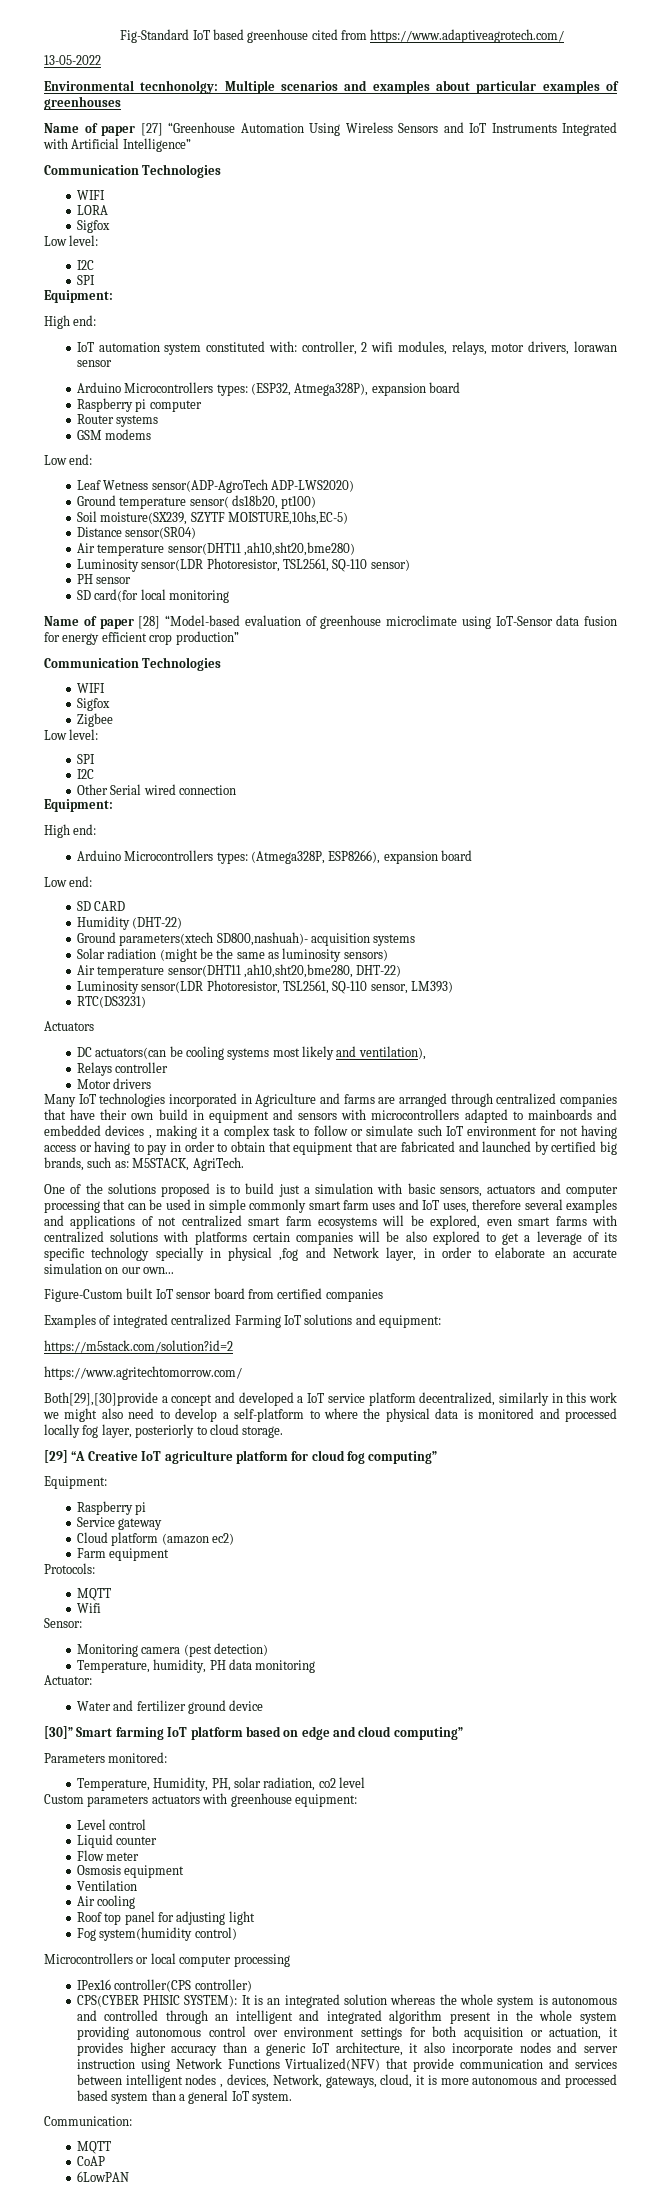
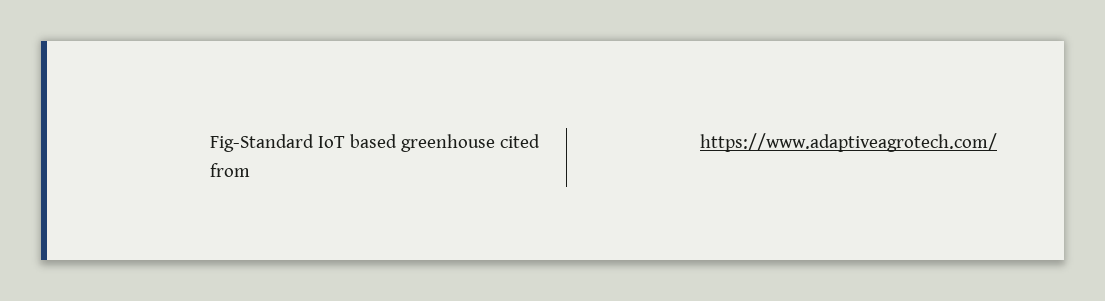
[44,55,101,65] [44,80,619,94] [44,96,121,110] [44,122,617,136] [43,138,191,152] [44,164,222,178] [76,190,105,200] [76,205,108,215] [76,220,110,233] [44,235,99,246] [76,260,94,270] [76,275,95,285] [44,290,113,303] [44,315,97,329] [76,341,617,355] [76,360,112,367] [76,382,461,396] [76,398,202,412] [76,414,159,427] [76,429,152,440] [44,454,93,465] [76,479,354,493] [76,495,317,509] [76,511,348,525] [76,527,197,539] [76,542,355,556] [76,558,410,572] [76,574,132,584] [76,589,229,603] [44,615,617,629] [44,631,239,645] [44,657,222,671] [76,683,105,693] [76,698,110,711] [76,713,113,727] [44,729,99,740] [76,754,95,764] [76,769,94,779] [76,784,236,795] [44,799,113,812] [44,824,97,838] [76,850,473,864] [44,876,93,887] [76,901,126,911] [76,916,183,930] [76,932,416,946] [76,948,388,962] [76,964,402,978] [76,980,454,994] [76,996,146,1008] [44,1021,94,1031] [76,1046,426,1060] [76,1062,169,1076] [76,1078,152,1089] [44,1093,618,1107] [44,1109,617,1123] [44,1125,617,1139] [44,1141,617,1155] [44,1157,244,1171] [44,1183,618,1197] [44,1199,617,1213] [44,1215,618,1229] [44,1231,617,1245] [44,1247,617,1261] [44,1263,175,1274] [44,1288,383,1302] [44,1314,441,1328] [44,1340,233,1354] [44,1366,242,1380] [44,1392,617,1406] [43,1408,617,1422] [44,1424,284,1438] [44,1450,438,1464] [44,1476,107,1489] [76,1501,147,1515] [76,1517,163,1530] [76,1532,234,1546] [76,1548,170,1561] [44,1563,95,1574] [76,1588,111,1601] [76,1603,101,1613] [44,1618,82,1628] [76,1643,268,1657] [76,1659,316,1673] [44,1675,92,1685] [76,1700,264,1714] [44,1726,463,1740] [44,1752,168,1763] [76,1777,366,1791] [44,1793,357,1807] [76,1819,147,1830] [76,1834,158,1848] [76,1850,140,1861] [76,1865,185,1878] [76,1880,137,1891] [76,1895,136,1909] [76,1911,255,1925] [76,1927,237,1941] [44,1953,290,1967] [76,1979,252,1992] [76,1994,617,2008] [76,2010,617,2024] [76,2026,619,2040] [76,2042,619,2056] [76,2058,617,2072] [76,2074,617,2088] [76,2090,293,2104] [44,2116,132,2126] [76,2141,111,2154] [76,2156,105,2166] [76,2171,129,2182] // 13-05-2022 // Environmental tecnhonolgy: Multiple scenarios and examples about particular examples of greenhouses // Name of paper [27] “Greenhouse Automation Using Wireless Sensors and IoT Instruments Integrated with Artificial Intelligence” // Communication Technologies // WIFI // LORA // Sigfox // Low level: // I2C // SPI // Equipment: // High end: // IoT automation system constituted with: controller, 2 wifi modules, relays, motor drivers, lorawan sensor // Arduino Microcontrollers types: (ESP32, Atmega328P), expansion board // Raspberry pi computer // Router systems // GSM modems // Low end: // Leaf Wetness sensor(ADP-AgroTech ADP-LWS2020) // Ground temperature sensor( ds18b20, pt100) // Soil moisture(SX239, SZYTF MOISTURE,10hs,EC-5) // Distance sensor(SR04) // Air temperature sensor(DHT11 ,ah10,sht20,bme280) // Luminosity sensor(LDR Photoresistor, TSL2561, SQ-110 sensor) // PH sensor // SD card(for local monitoring // Name of paper [28] “Model-based evaluation of greenhouse microclimate using IoT-Sensor data fusion for energy efficient crop production” // Communication Technologies // WIFI // Sigfox // Zigbee // Low level: // SPI // I2C // Other Serial wired connection // Equipment: // High end: // Arduino Microcontrollers types: (Atmega328P, ESP8266), expansion board // Low end: // SD CARD // Humidity (DHT-22) // Ground parameters(xtech SD800,nashuah)- acquisition systems // Solar radiation (might be the same as luminosity sensors) // Air temperature sensor(DHT11 ,ah10,sht20,bme280, DHT-22) // Luminosity sensor(LDR Photoresistor, TSL2561, SQ-110 sensor, LM393) // RTC(DS3231) // Actuators // DC actuators(can be cooling systems most likely and ventilation), // Relays controller // Motor drivers // Many IoT technologies incorporated in Agriculture and farms are arranged through centralized companies that have their own build in equipment and sensors with microcontrollers adapted to mainboards and embedded devices , making it a complex task to follow or simulate such IoT environment for not having access or having to pay in order to obtain that equipment that are fabricated and launched by certified big brands, such as: M5STACK, AgriTech. // One of the solutions proposed is to build just a simulation with basic sensors, actuators and computer processing that can be used in simple commonly smart farm uses and IoT uses, therefore several examples and applications of not centralized smart farm ecosystems will be explored, even smart farms with centralized solutions with platforms certain companies will be also explored to get a leverage of its specific technology specially in physical ,fog and Network layer, in order to elaborate an accurate simulation on our own... // Figure-Custom built IoT sensor board from certified companies // Examples of integrated centralized Farming IoT solutions and equipment: // https://m5stack.com/solution?id=2 // https://www.agritechtomorrow.com/ // Both[29],[30]provide a concept and developed a IoT service platform decentralized, similarly in this work we might also need to develop a self-platform to where the physical data is monitored and processed locally fog layer, posteriorly to cloud storage. // [29] “A Creative IoT agriculture platform for cloud fog computing” // Equipment: // Raspberry pi // Service gateway // Cloud platform (amazon ec2) // Farm equipment // Protocols: // MQTT // Wifi // Sensor: // Monitoring camera (pest detection) // Temperature, humidity, PH data monitoring // Actuator: // Water and fertilizer ground device // [30]” Smart farming IoT platform based on edge and cloud computing” // Parameters monitored: // Temperature, Humidity, PH, solar radiation, co2 level // Custom parameters actuators with greenhouse equipment: // Level control // Liquid counter // Flow meter // Osmosis equipment // Ventilation // Air cooling // Roof top panel for adjusting light // Fog system(humidity control) // Microcontrollers or local computer processing // IPex16 controller(CPS controller) // CPS(CYBER PHISIC SYSTEM): It is an integrated solution whereas the whole system is autonomous and controlled through an intelligent and integrated algorithm present in the whole system providing autonomous control over environment settings for both acquisition or actuation, it provides higher accuracy than a generic IoT architecture, it also incorporate nodes and server instruction using Network Functions Virtualized(NFV) that provide communication and services between intelligent nodes , devices, Network, gateways, cloud, it is more autonomous and processed based system than a general IoT system. // Communication: // MQTT // CoAP // 6LowPAN -> (997, 142) none

